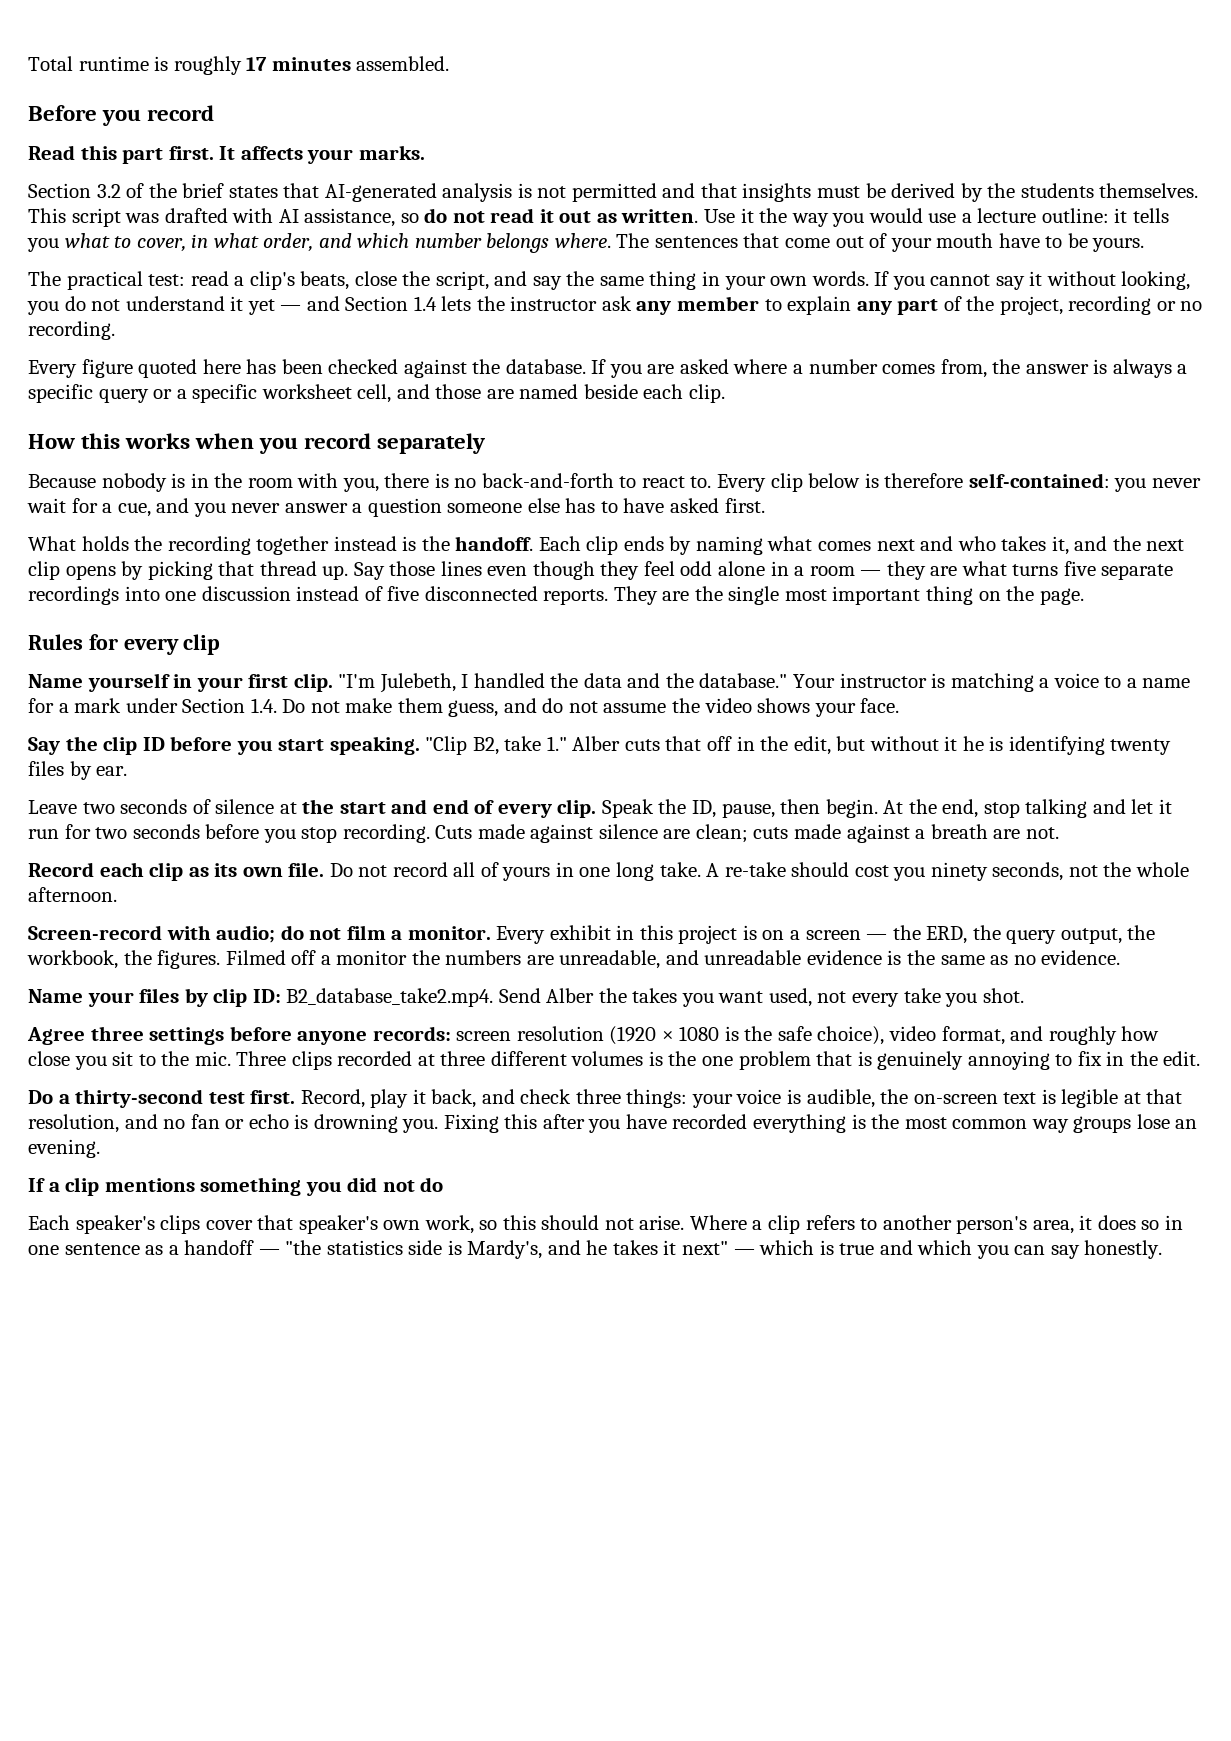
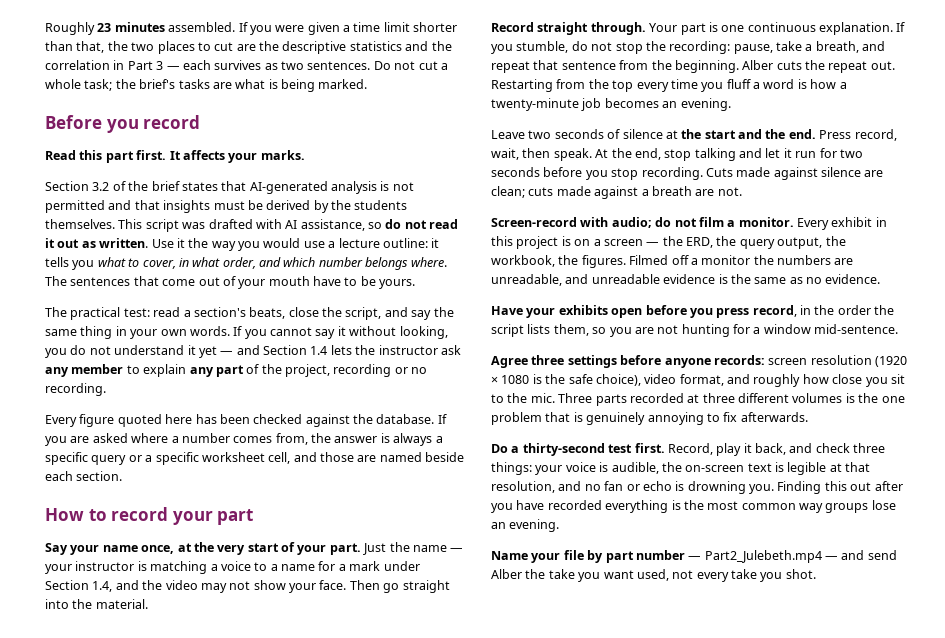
[28,56,450,75] Total runtime is roughly 17 minutes assembled. -> [45,22,458,35] [45,41,452,54] [45,60,448,70] [45,79,368,92] Roughly 23 minutes assembled. If you were given a time limit shorter than that, the two places to cut are the descriptive statistics and the correlation in Part 3 — each survives as two sentences. Do not cut a whole task; the brief's tasks are what is being marked.
[249,271,295,290] clip's -> [193,307,246,317] section's
[688,384,725,403] clip. -> [76,471,123,481] section.
[81,433,486,454] [28,473,1201,492] [27,498,765,517] [28,536,1185,555] [28,561,1174,580] [28,586,1084,605] [28,634,221,655] [28,673,836,693] this works when you record separately // Because nobody is in the room with you, there is no back-and-forth to react to. Every clip below is therefore self-contained: you never wait for a cue, and you never answer a question someone else has to have asked first. // What holds the recording together instead is the handoff. Each clip ends by naming what comes next and who takes it, and the next clip opens by picking that thread up. Say those lines even though they feel odd alone in a room — they are what turns five separate recordings into one discussion instead of five disconnected reports. They are the single most important thing on the page. // Rules for every clip // Name yourself in your first clip. "I'm Julebeth, I handled the data and the database." Your -> [88,507,254,525] [45,542,464,555] [45,564,72,574] to record your part // Say your name once, at the very start of your part. Just the name — your
[250,698,900,717] [28,736,1172,755] [28,761,128,780] 1.4. Do not make them guess, and do not assume the video shows your face. // Say the clip ID before you start speaking. "Clip B2, take 1." Alber cuts that off in the edit, but without it he is identifying twenty files by ear. -> [92,580,450,593] [45,599,148,609] [491,22,906,35] [491,41,886,54] [491,60,895,73] [491,79,847,92] [491,98,731,111] 1.4, and the video may not show your face. Then go straight into the material. // Record straight through. Your part is one continuous explanation. If you stumble, do not stop the recording: pause, take a breath, and repeat that sentence from the beginning. Alber cuts the repeat out. Restarting from the top every time you fluff a word is how a twenty-minute job becomes an evening.
[432,799,878,818] end of every clip. Speak the ID, pause, then begin. -> [765,129,897,141] [491,148,592,161] the end. Press record, wait, then speak.
[28,862,1189,881] [28,887,117,902] // Record each clip as its own file. Do not record all of yours in one long take. A re-take should cost you ninety seconds, not the whole afternoon. -> (742, 191) none
[28,988,1024,1007] Name your files by clip ID: B2_database_take2.mp4. Send Alber the takes you want used, not every take you shot. -> [491,305,895,318] [491,324,899,337] Have your exhibits open before you press record, in the order the script lists them, so you are not hunting for a window mid-sentence.
[291,1051,332,1070] clips -> [595,394,627,406] parts
[1106,1051,1201,1066] in the edit. -> [740,412,808,422] afterwards.
[443,1114,538,1133] Fixing this -> [777,481,872,494] Finding this out
[28,1177,444,1196] [28,1215,1183,1234] [28,1240,1163,1259] If a clip mentions something you did not do // Each speaker's clips cover that speaker's own work, so this should not arise. Where a clip refers to another person's area, it does so in one sentence as a handoff — "the statistics side is Mardy's, and he takes it next" — which is true and which you can say honestly. -> [491,550,897,563] [491,569,816,582] Name your file by part number — Part2_Julebeth.mp4 — and send Alber the take you want used, not every take you shot.

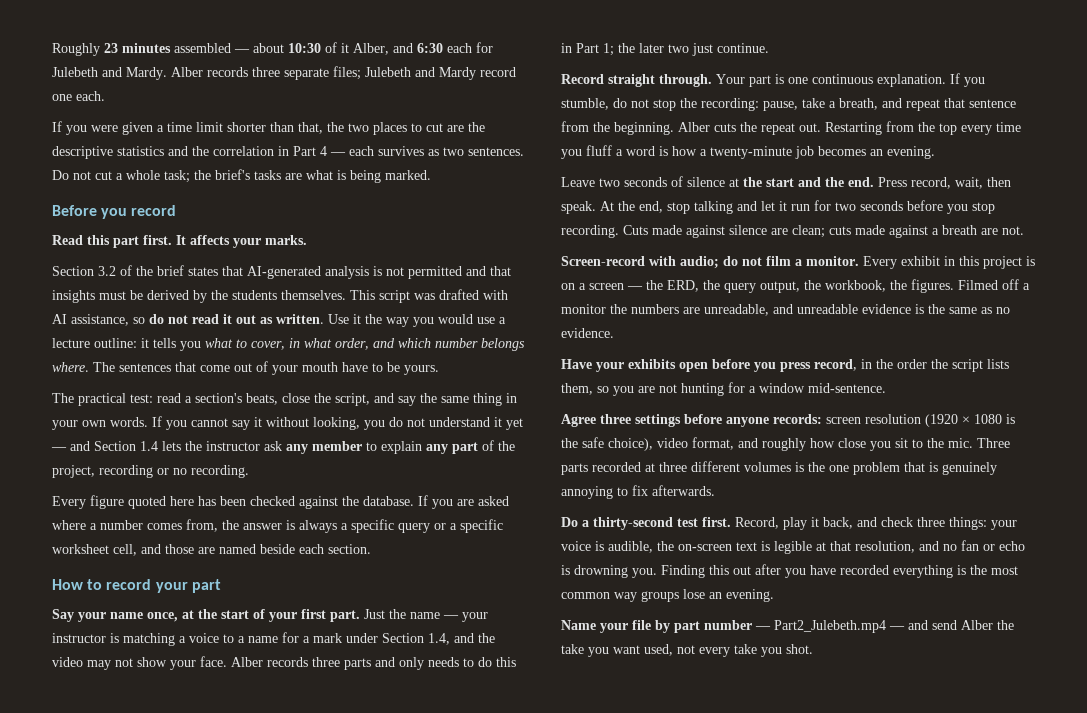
[168,22,236,32] assembled. -> [174,42,493,55] [52,66,516,80] [52,91,105,101] assembled — about 10:30 of it Alber, and 6:30 each for Julebeth and Mardy. Alber records three separate files; Julebeth and Mardy record one each. //
[156,61,164,70] 3 -> [320,146,327,156] 4
[217,545,246,555] very -> (217, 614) none
(327, 550) none -> [301,609,326,619] first
[349,580,450,593] [45,599,148,609] Then go straight into the material. -> [231,657,516,670] [561,43,769,56] Alber records three parts and only needs to do this in Part 1; the later two just continue.

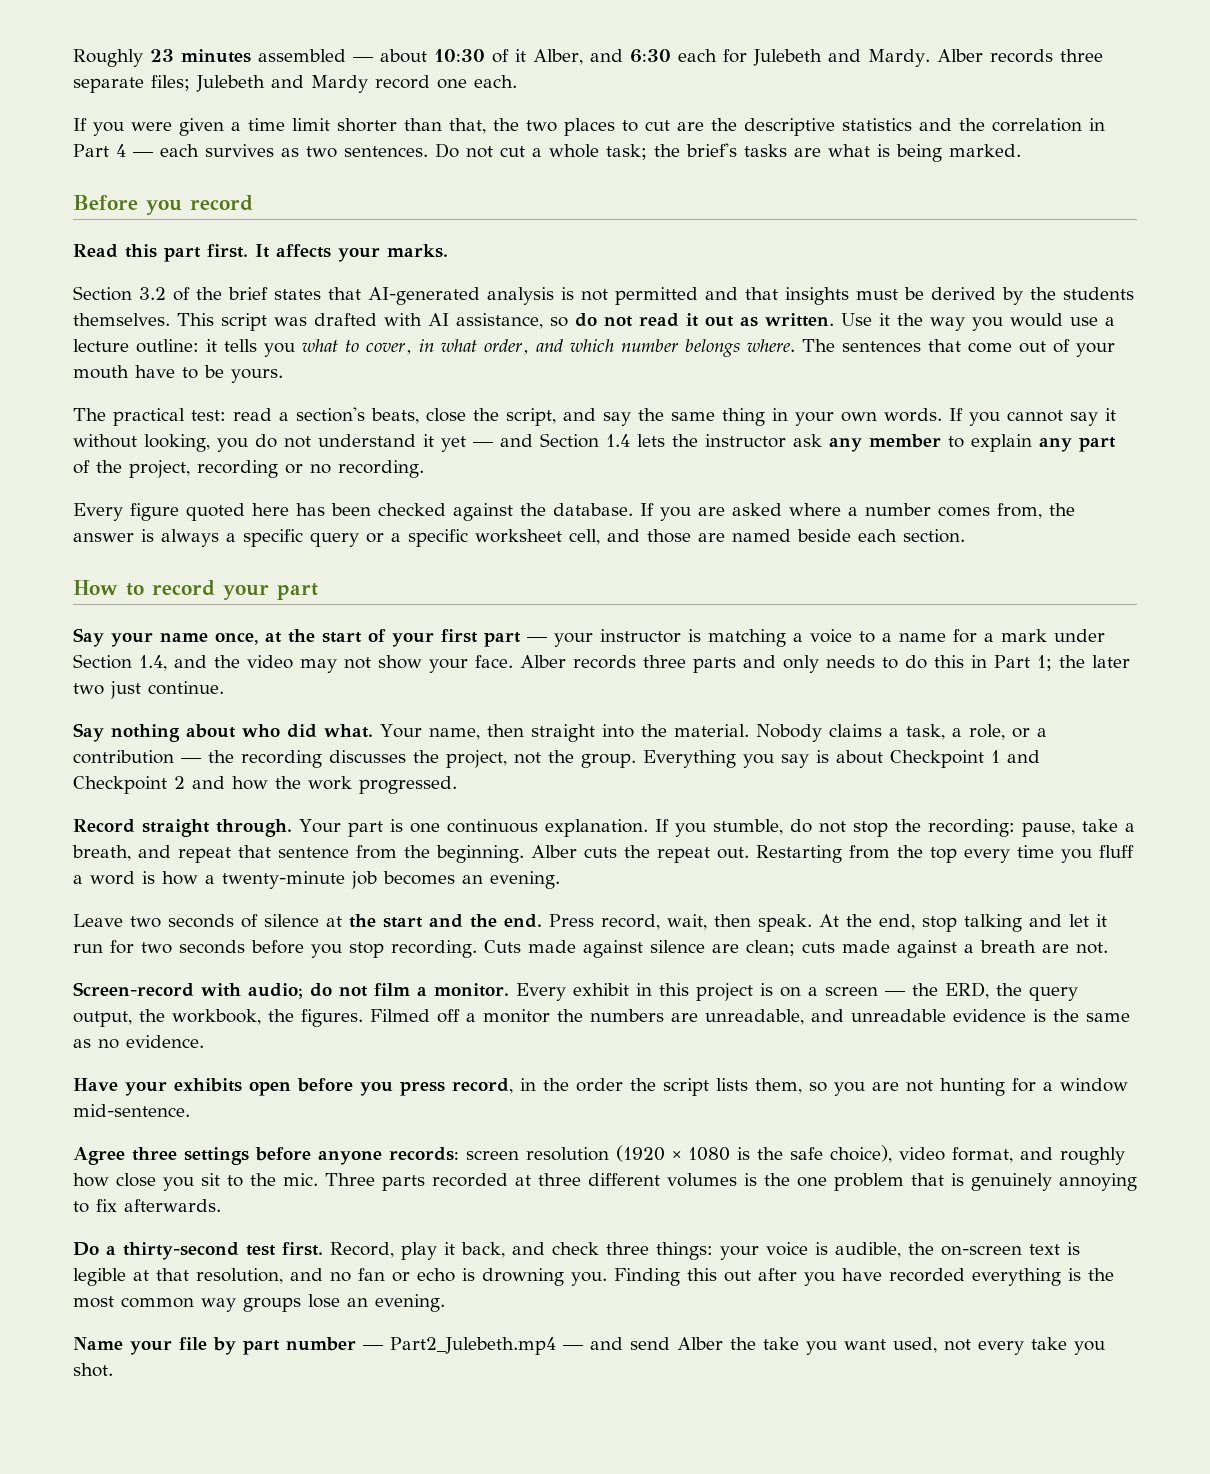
[330,609,440,622] part. Just the name -> [484,632,521,647] part
(769, 48) none -> [73,723,1047,742] [73,750,1040,768] [73,776,457,794] // Say nothing about who did what. Your name, then straight into the material. Nobody claims a task, a role, or a contribution — the recording discusses the project, not the group. Everything you say is about Checkpoint 1 and Checkpoint 2 and how the work progressed.

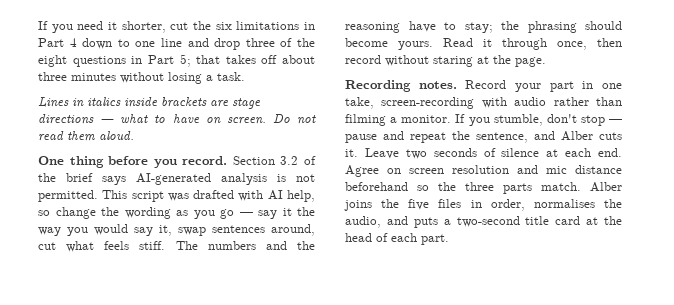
[73,49,1103,67] [73,75,517,93] [73,118,1105,136] [73,143,1021,162] [73,195,253,215] [73,244,448,262] Roughly 23 minutes assembled — about 10:30 of it Alber, and 6:30 each for Julebeth and Mardy. Alber records three separate files; Julebeth and Mardy record one each. // If you were given a time limit shorter than that, the two places to cut are the descriptive statistics and the correlation in Part 4 — each survives as two sentences. Do not cut a whole task; the brief's tasks are what is being marked. // Before you record // Read this part first. It affects your marks. // -> [38,21,315,33] [38,38,315,50] [38,54,315,67] [38,72,245,84] [38,97,261,109] [38,114,316,124] [38,131,134,141] [38,156,228,168] If you need it shorter, cut the six limitations in Part 4 down to one line and drop three of the eight questions in Part 5; that takes off about three minutes without losing a task. // Lines in italics inside brackets are stage directions — what to have on screen. Do not read them aloud. // One thing before you record.
[274,287,361,300] states that -> [102,176,126,185] says
[615,287,1134,305] [73,313,170,326] permitted and that insights must be derived by the students themselves. -> [38,190,98,202] permitted.
[456,313,872,329] assistance, so do not read it out as written. Use -> [287,190,315,202] [38,207,277,219] help, so change the wording as you go — say
[1070,317,1115,326] [73,339,1115,357] [73,365,283,383] [73,407,1116,426] [73,433,1116,452] [73,460,424,478] [73,503,1075,521] [73,529,965,547] [73,580,318,600] [73,628,1105,647] [73,654,1130,673] [73,681,224,699] [73,723,1047,742] [73,750,1040,768] [73,776,457,794] [73,819,1135,837] [72,845,1134,863] [73,871,560,889] use a lecture outline: it tells you what to cover, in what order, and which number belongs where. The sentences that come out of your mouth have to be yours. // The practical test: read a section's beats, close the script, and say the same thing in your own words. If you cannot say it without looking, you do not understand it yet — and Section 1.4 lets the instructor ask any member to explain any part of the project, recording or no recording. // Every figure quoted here has been checked against the database. If you are asked where a number comes from, the answer is always a specific query or a specific worksheet cell, and those are named beside each section. // How to record your part // Say your name once, at the start of your first part — your instructor is matching a voice to a name for a mark under Section 1.4, and the video may not show your face. Alber records three parts and only needs to do this in Part 1; the later two just continue. // Say nothing about who did what. Your name, then straight into the material. Nobody claims a task, a role, or a contribution — the recording discusses the project, not the group. Everything you say is about Checkpoint 1 and Checkpoint 2 and how the work progressed. // Record straight through. Your part is one continuous explanation. If you stumble, do not stop the recording: pause, take a breath, and repeat that sentence from the beginning. Alber cuts the repeat out. Restarting from the top every time you fluff a word is how a twenty-minute job becomes an evening. // -> [134,224,315,236] [38,241,315,252] [345,21,622,33] [345,38,622,50] [345,55,546,67] [345,80,622,92] [345,97,622,109] [345,114,622,126] [345,131,622,143] [345,149,358,157] say it, swap sentences around, cut what feels stiff. The numbers and the reasoning have to stay; the phrasing should become yours. Read it through once, then record without staring at the page. // Recording notes. Record your part in one take, screen-recording with audio rather than filming a monitor. If you stumble, don't stop — pause and repeat the sentence, and Alber cuts it.
[349,914,1107,932] [73,940,1108,958] [73,982,1078,1001] [73,1009,1130,1027] [73,1035,204,1049] [73,1078,1128,1096] [73,1104,190,1117] [73,1145,1125,1165] [73,1173,1137,1191] [73,1199,221,1213] [73,1242,1080,1260] [73,1268,1114,1286] [73,1294,445,1312] [73,1337,1105,1355] [73,1363,113,1377] the start and the end. Press record, wait, then speak. At the end, stop talking and let it run for two seconds before you stop recording. Cuts made against silence are clean; cuts made against a breath are not. // Screen-record with audio; do not film a monitor. Every exhibit in this project is on a screen — the ERD, the query output, the workbook, the figures. Filmed off a monitor the numbers are unreadable, and unreadable evidence is the same as no evidence. // Have your exhibits open before you press record, in the order the script lists them, so you are not hunting for a window mid-sentence. // Agree three settings before anyone records: screen resolution (1920 × 1080 is the safe choice), video format, and roughly how close you sit to the mic. Three parts recorded at three different volumes is the one problem that is genuinely annoying to fix afterwards. // Do a thirty-second test first. Record, play it back, and check three things: your voice is audible, the on-screen text is legible at that resolution, and no fan or echo is drowning you. Finding this out after you have recorded everything is the most common way groups lose an evening. // Name your file by part number — Part2_Julebeth.mp4 — and send Alber the take you want used, not every take you shot. -> [565,148,622,157] [345,165,622,177] [345,182,622,194] [344,199,622,211] [345,216,622,228] [345,233,449,245] each end. Agree on screen resolution and mic distance beforehand so the three parts match. Alber joins the five files in order, normalises the audio, and puts a two-second title card at the head of each part.

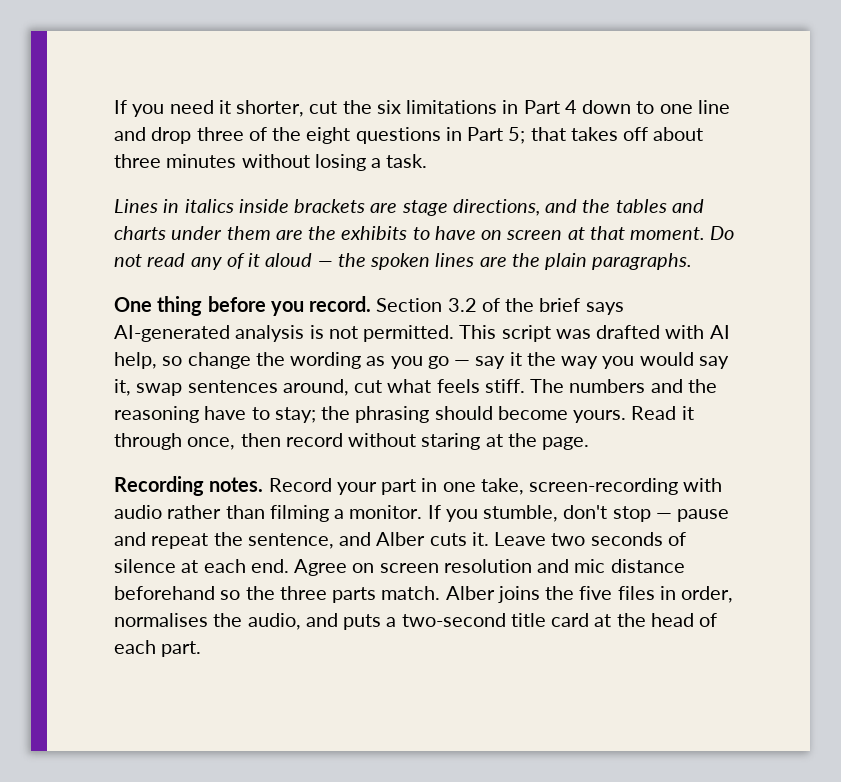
[38,114,316,124] [38,131,134,141] directions — what to have on screen. Do not read them aloud. -> [452,199,704,216] [114,226,735,240] [114,253,693,270] directions, and the tables and charts under them are the exhibits to have on screen at that moment. Do not read any of it aloud — the spoken lines are the plain paragraphs.

